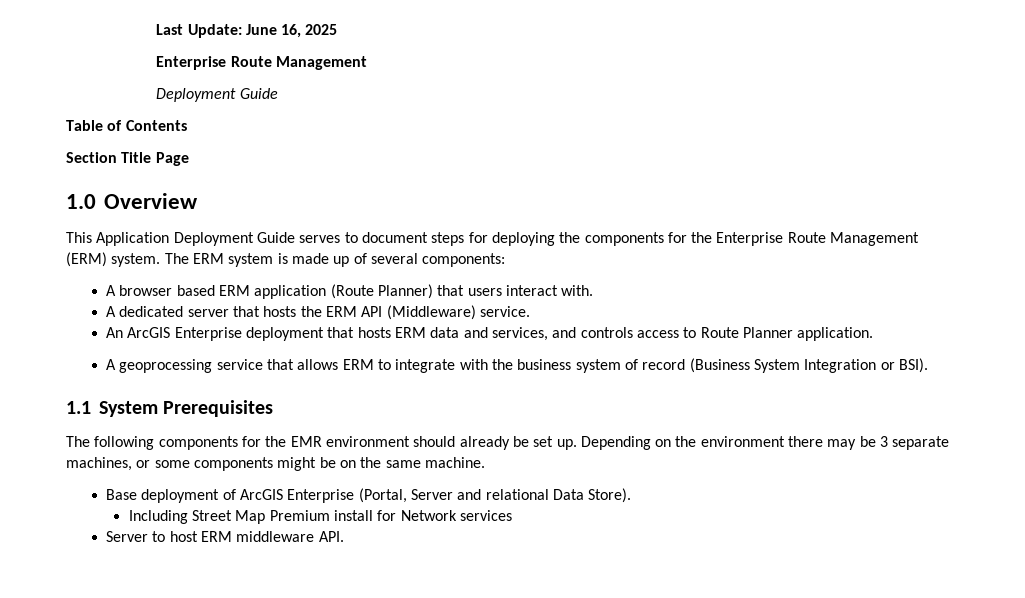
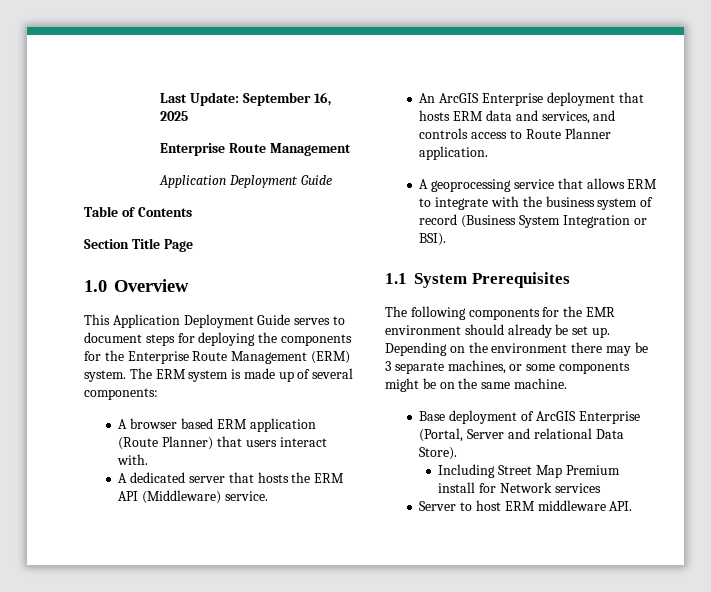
[245,24,277,35] June -> [242,92,311,106] September
(367, 63) none -> [159,175,227,188] Application

